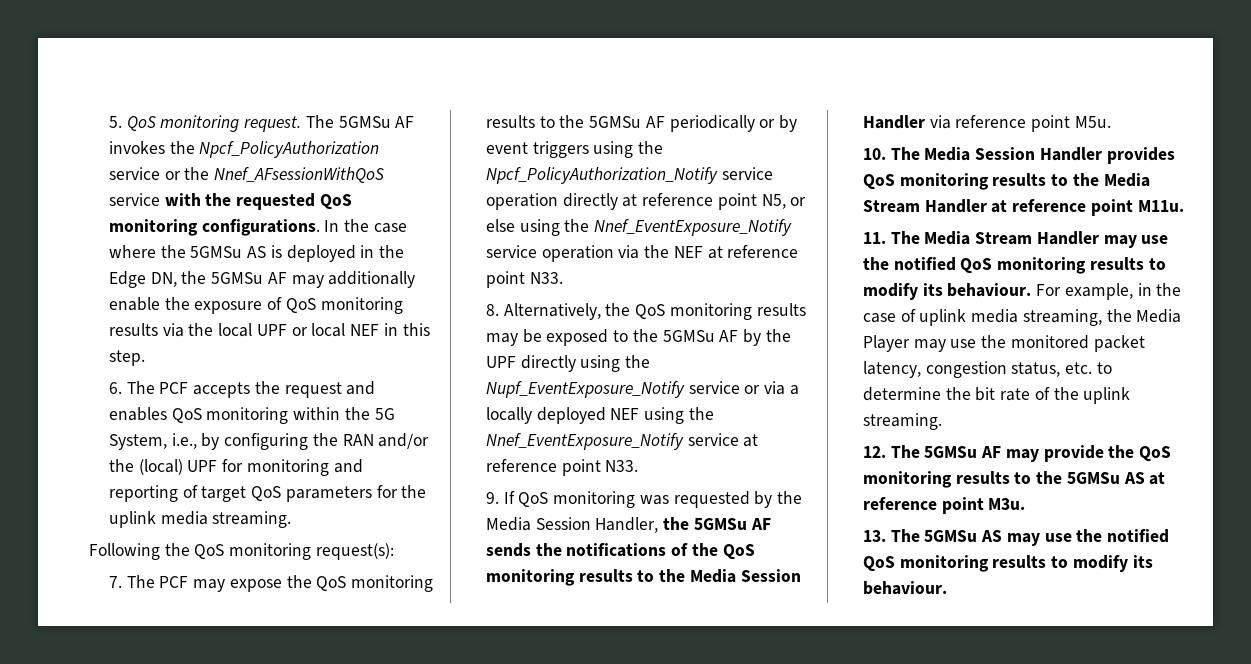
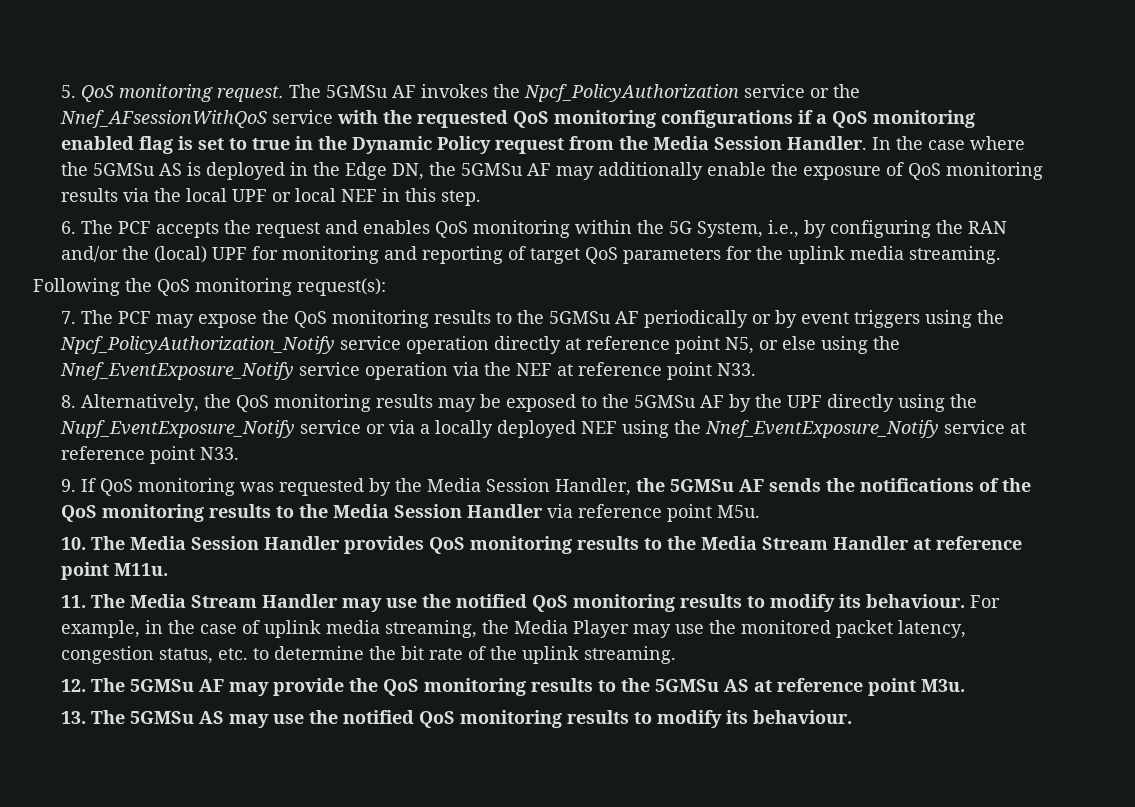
[201,219,320,236] configurations. -> [660,110,975,128] [60,136,867,154] configurations if a QoS monitoring enabled flag is set to true in the Dynamic Policy request from the Media Session Handler.

